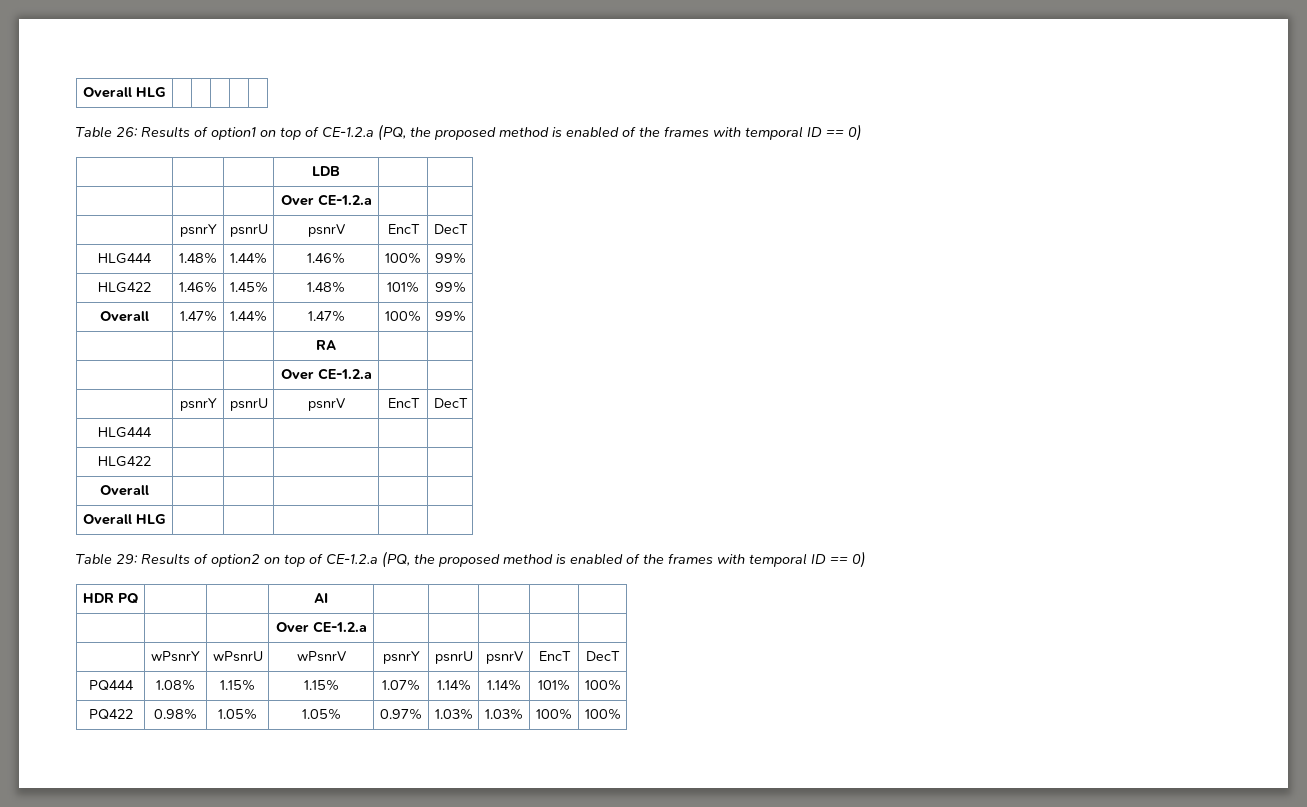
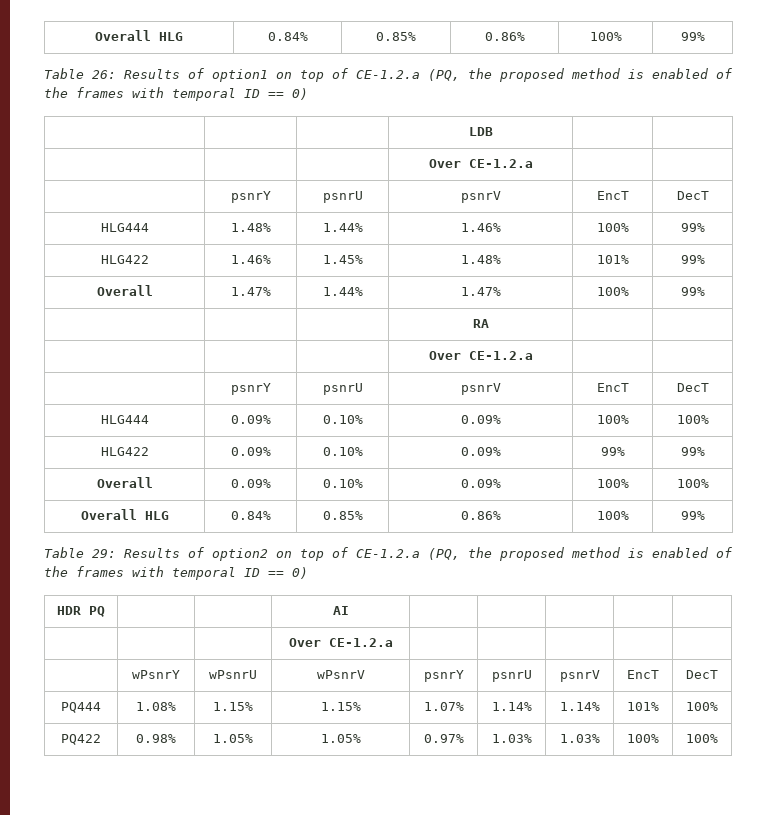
[83,87,166,98] Overall HLG | | | | | -> [95,30,183,41] [267,32,308,41] [376,32,416,41] [484,32,525,41] [589,32,622,41] [680,32,705,41] Overall HLG | 0.84% | 0.85% | 0.86% | 100% | 99%
[98,456,151,467] [100,485,149,496] [83,514,166,525] | | | | // HLG422 | | | | | // Overall | | | | | // Overall HLG | | | | | -> [230,415,271,424] [322,415,363,424] [460,415,501,424] [596,415,629,424] [676,415,709,424] [100,447,149,456] [230,447,271,456] [322,447,363,456] [460,447,501,456] [600,447,625,456] [680,447,705,456] [96,477,153,488] [230,479,271,488] [322,479,363,488] [460,479,501,488] [596,479,629,488] [676,479,709,488] [80,509,169,520] [230,511,271,520] [322,511,363,520] [460,511,501,520] [596,511,629,520] [680,511,705,520] 0.09% | 0.10% | 0.09% | 100% | 100% // HLG422 | 0.09% | 0.10% | 0.09% | 99% | 99% // Overall | 0.09% | 0.10% | 0.09% | 100% | 100% // Overall HLG | 0.84% | 0.85% | 0.86% | 100% | 99%

